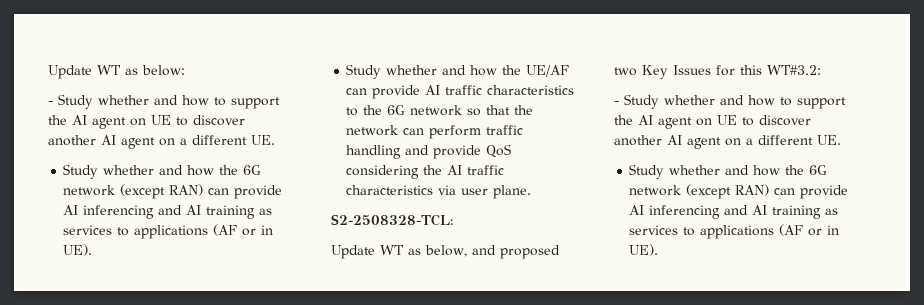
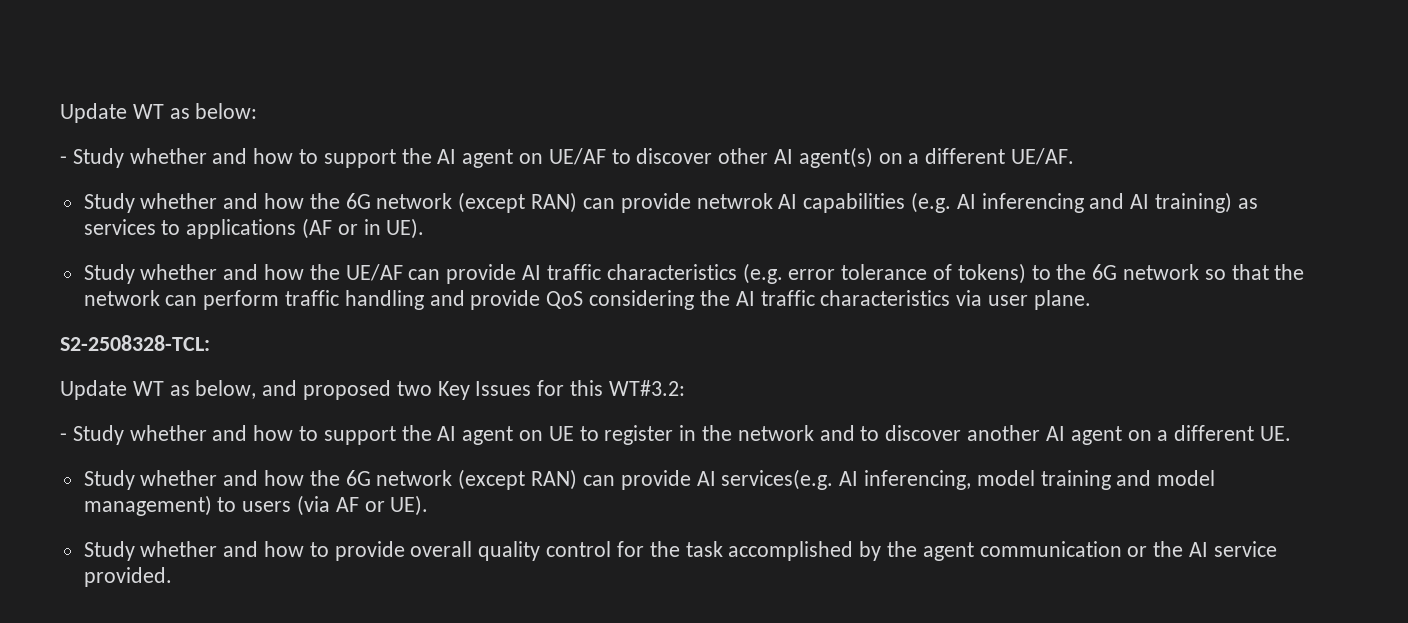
[151,115,245,126] [48,135,275,149] UE to discover another AI agent on a different UE. -> [548,147,1075,168] UE/AF to discover other AI agent(s) on a different UE/AF.
[63,205,256,219] AI inferencing and AI training -> [696,192,1232,213] netwrok AI capabilities (e.g. AI inferencing and AI training)
(575, 90) none -> [742,263,1026,284] (e.g. error tolerance of tokens)
(754, 121) none -> [604,425,880,445] register in the network and to
[649,205,839,219] [629,224,840,239] [629,244,659,256] inferencing and AI training as services to applications (AF or in UE). -> [721,469,1216,490] [83,495,429,516] [83,541,1277,561] [83,567,172,587] services(e.g. AI inferencing, model training and model management) to users (via AF or UE). // Study whether and how to provide overall quality control for the task accomplished by the agent communication or the AI service provided.

